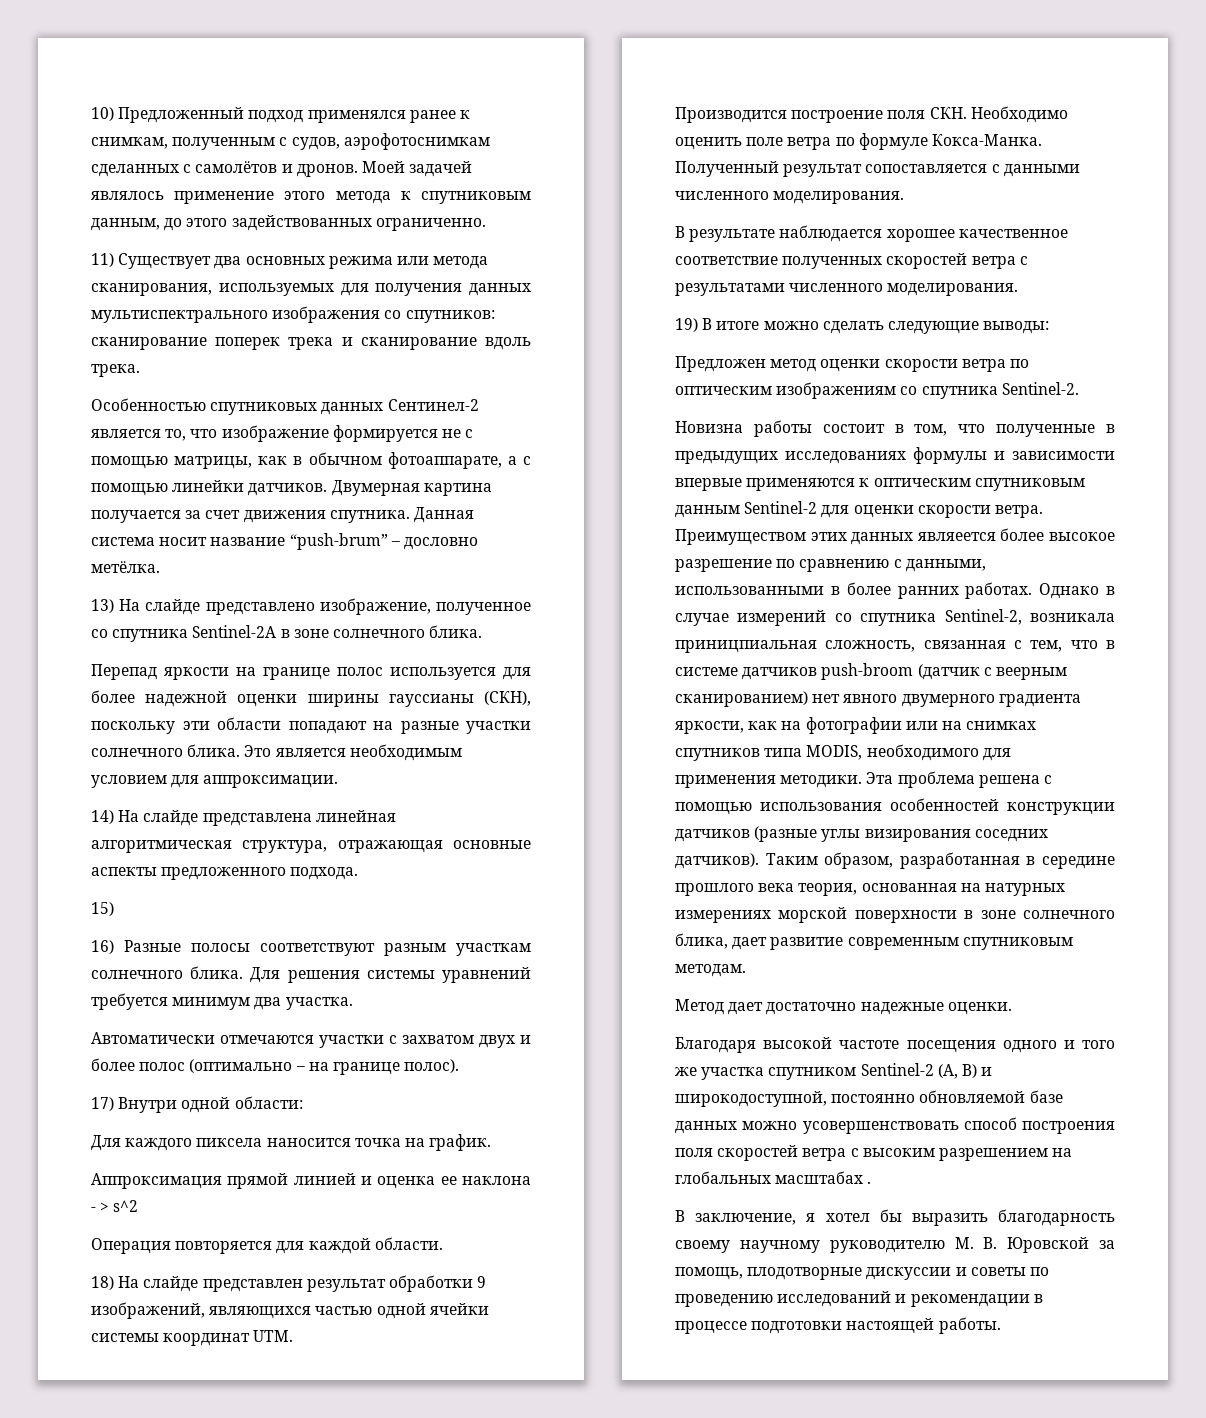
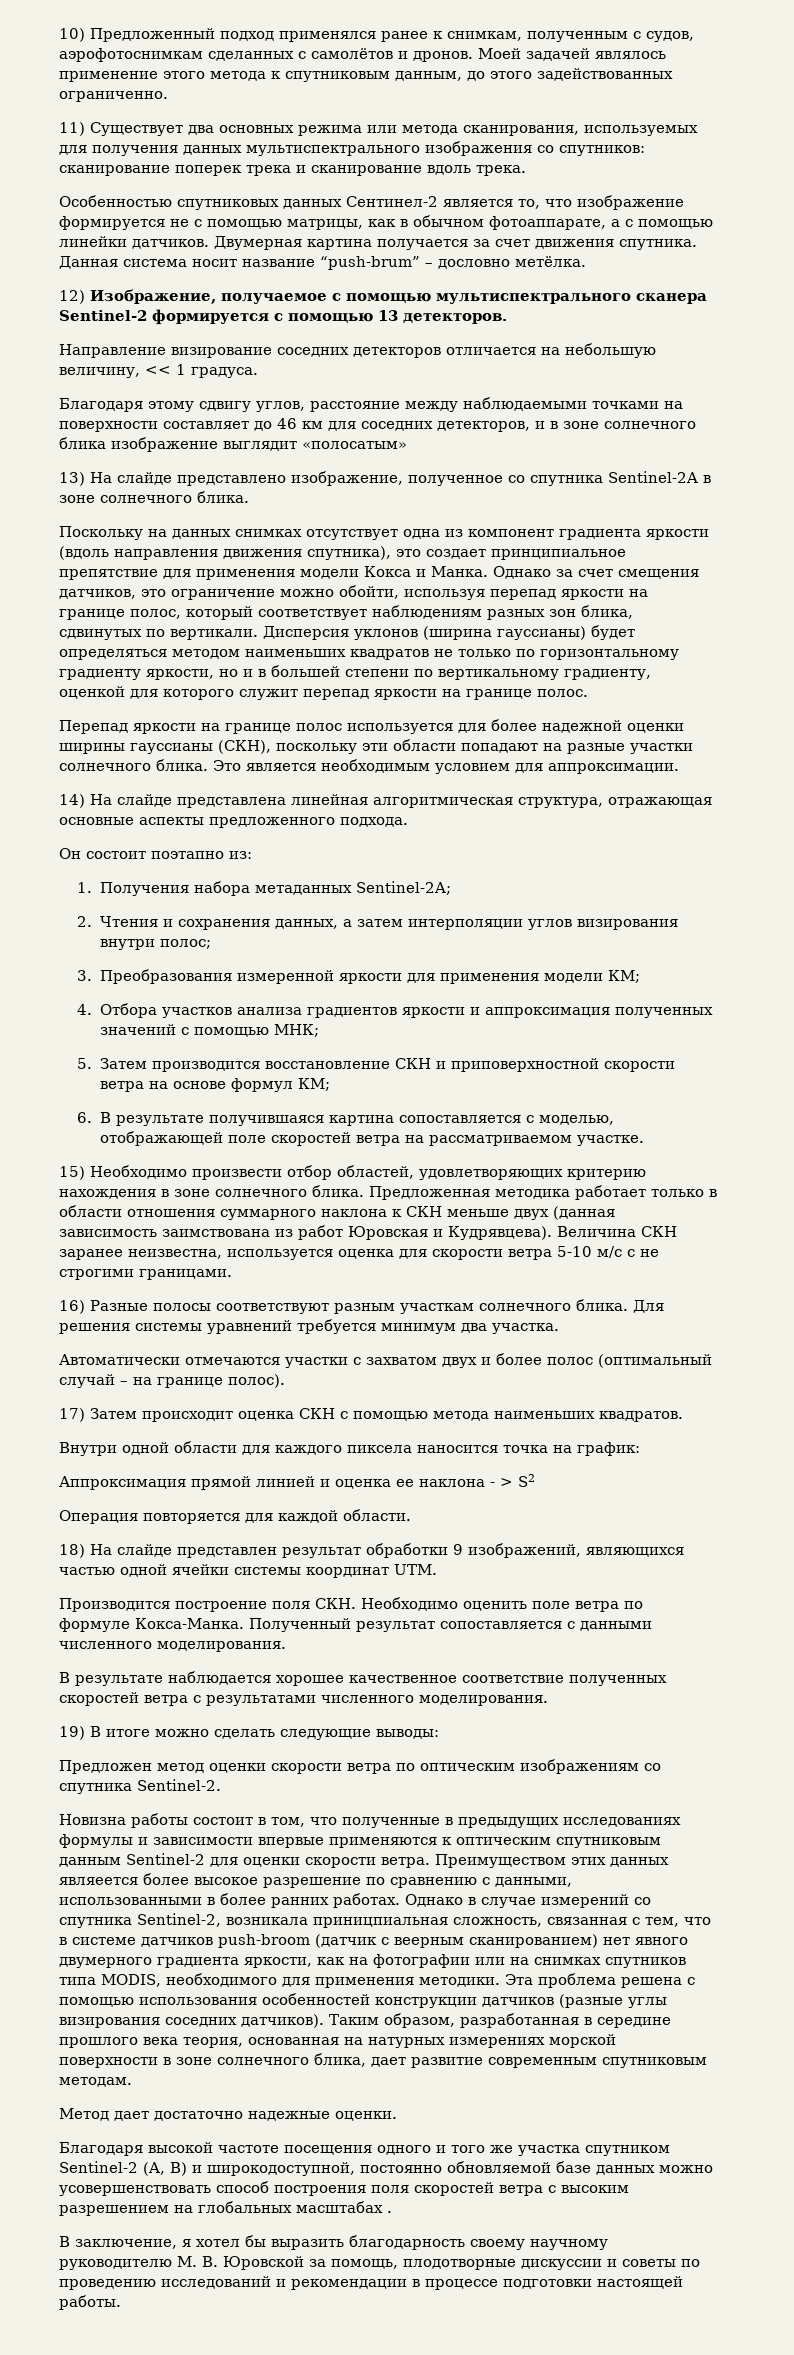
(160, 567) none -> [59,289,707,304] [59,309,507,325] [59,343,656,358] [59,364,258,378] [59,397,683,412] [59,418,696,432] [59,437,407,452] // 12) Изображение, получаемое с помощью мультиспектрального сканера Sentinel-2 формируется с помощью 13 детекторов. // Направление визирование соседних детекторов отличается на небольшую величину, << 1 градуса. // Благодаря этому сдвигу углов, расстояние между наблюдаемыми точками на поверхности составляет до 46 км для соседних детекторов, и в зоне солнечного блика изображение выглядит «полосатым»
(483, 631) none -> [59,526,709,540] [59,546,626,560] [59,566,699,580] [59,585,648,600] [59,605,633,620] [59,625,635,640] [59,649,679,660] [59,665,651,680] [59,686,588,700] // Поскольку на данных снимках отсутствует одна из компонент градиента яркости (вдоль направления движения спутника), это создает принципиальное препятствие для применения модели Кокса и Манка. Однако за счет смещения датчиков, это ограничение можно обойти, используя перепад яркости на границе полос, который соответствует наблюдениям разных зон блика, сдвинутых по вертикали. Дисперсия уклонов (ширина гауссианы) будет определяться методом наименьших квадратов не только по горизонтальному градиенту яркости, но и в большей степени по вертикальному градиенту, оценкой для которого служит перепад яркости на границе полос.
[91,902,114,916] 15) -> [59,848,252,859] [77,881,451,896] [77,916,678,930] [99,939,211,950] [77,969,640,984] [77,1003,713,1018] [99,1024,319,1037] [77,1058,675,1072] [99,1078,330,1092] [77,1112,614,1126] [99,1131,644,1146] [59,1165,646,1180] [59,1185,717,1200] [59,1205,615,1220] [59,1225,677,1240] [59,1246,659,1260] [59,1269,232,1280] Он состоит поэтапно из: // 1. Получения набора метаданных Sentinel-2A; // 2. Чтения и сохранения данных, а затем интерполяции углов визирования внутри полос; // 3. Преобразования измеренной яркости для применения модели КМ; // 4. Отбора участков анализа градиентов яркости и аппроксимация полученных значений с помощью МНК; // 5. Затем производится восстановление СКН и приповерхностной скорости ветра на основе формул КМ; // 6. В результате получившаяся картина сопоставляется с моделью, отображающей поле скоростей ветра на рассматриваемом участке. // 15) Необходимо произвести отбор областей, удовлетворяющих критерию нахождения в зоне солнечного блика. Предложенная методика работает только в области отношения суммарного наклона к СКН меньше двух (данная зависимость заимствована из работ Юровская и Кудрявцева). Величина СКН заранее неизвестна, используется оценка для скорости ветра 5-10 м/с с не строгими границами.
[189,1059,293,1073] (оптимально -> [598,1354,712,1368] [59,1374,115,1388] (оптимальный случай
[118,1096,303,1113] [91,1135,121,1151] Внутри одной области: // Для -> [90,1408,683,1422] [59,1441,270,1456] Затем происходит оценка СКН с помощью метода наименьших квадратов. // Внутри одной области для
[429,1134,492,1151] график. -> [577,1442,640,1456] график:
[113,1200,139,1212] s^2 -> [518,1474,535,1487] S2

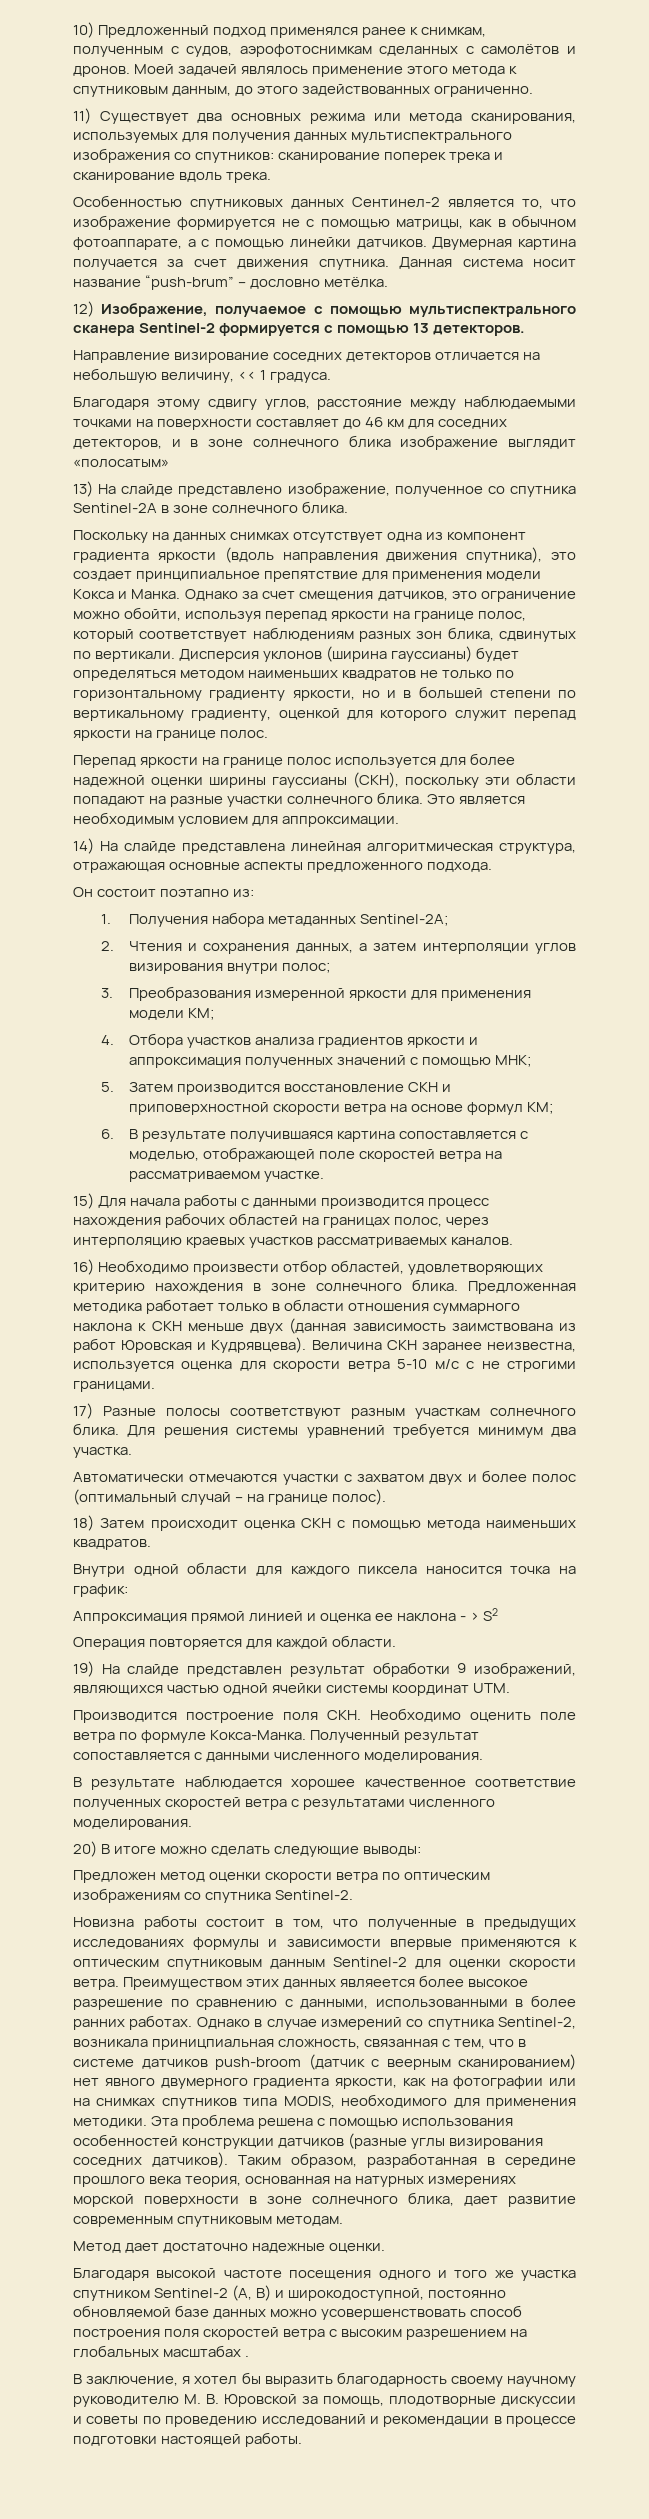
(85, 1173) none -> [98,1194,490,1209] [73,1213,490,1228] [73,1237,514,1248] [73,1259,94,1275] Для начала работы с данными производится процесс нахождения рабочих областей на границах полос, через интерполяцию краевых участков рассматриваемых каналов. // 16)
[59,1300,85,1314] 16) -> [73,1403,93,1419] 17)
[59,1408,85,1422] 17) -> [73,1515,94,1531] 18)
[59,1544,85,1558] 18) -> [73,1661,94,1677] 19)
[59,1726,85,1740] 19) -> [73,1841,97,1857] 20)

